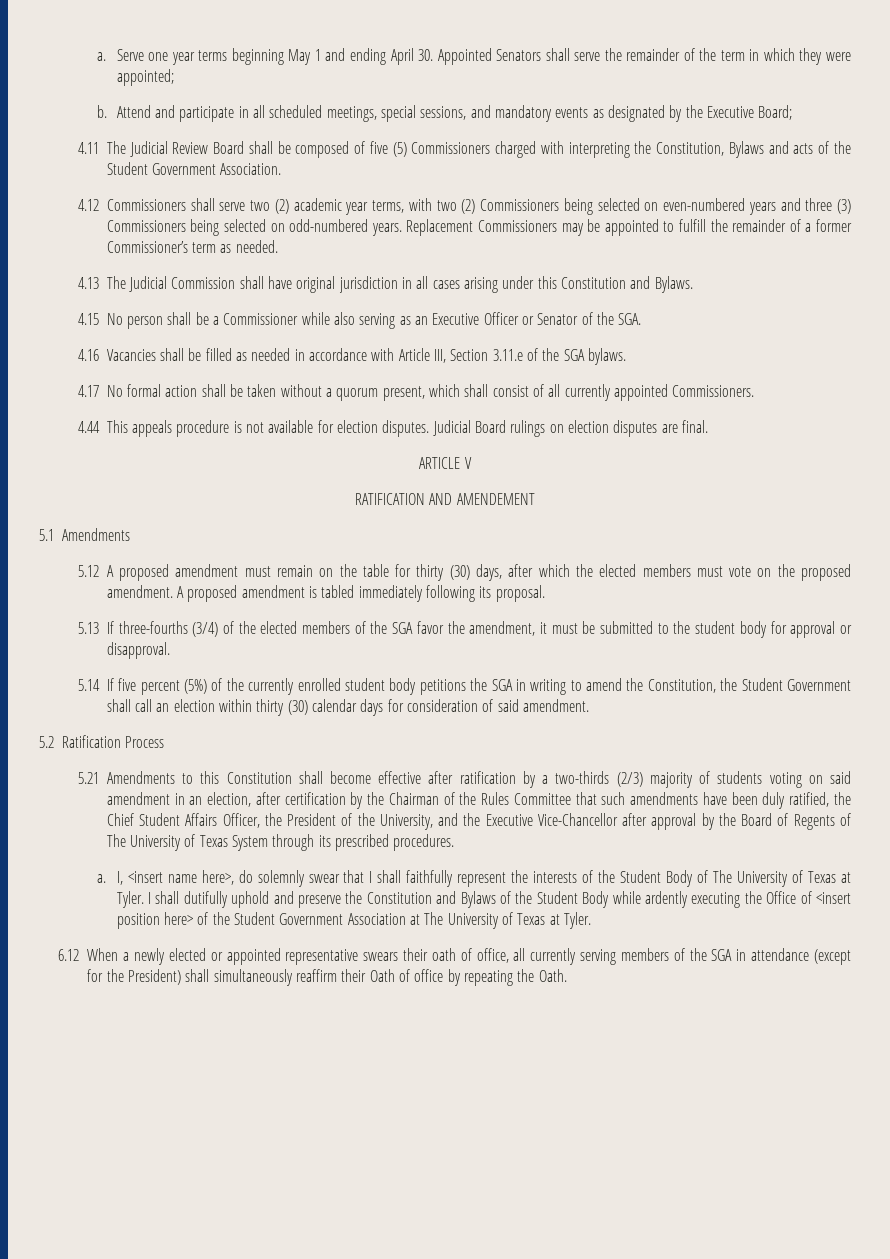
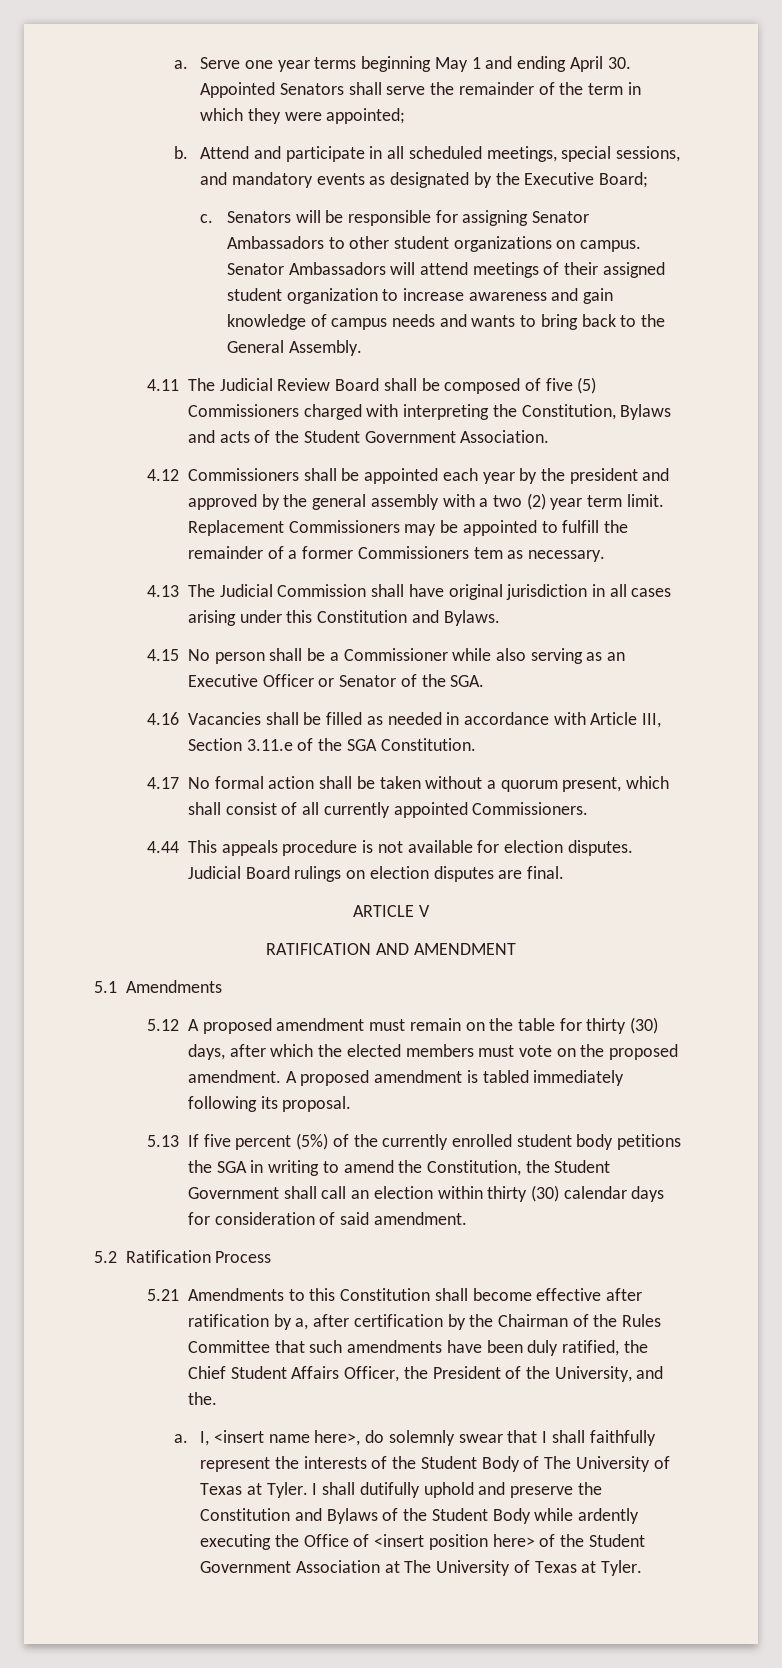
(793, 112) none -> [200,210,590,226] [226,236,642,252] [226,262,665,278] [226,288,614,304] [226,314,666,330] [226,340,362,356] // c. Senators will be responsible for assigning Senator Ambassadors to other student organizations on campus. Senator Ambassadors will attend meetings of their assigned student organization to increase awareness and gain knowledge of campus needs and wants to bring back to the General Assembly.
[219,198,851,215] [106,219,402,236] serve two (2) academic year terms, with two (2) Commissioners being selected on even-numbered years and three (3) Commissioners being selected on odd-numbered years. -> [341,468,670,484] [187,493,664,510] be appointed each year by the president and approved by the general assembly with a two (2) year term limit.
[106,240,278,253] Commissioner’s term as needed. -> [357,546,605,562] Commissioners tem as necessary.
[587,348,626,365] bylaws. -> [380,738,476,751] Constitution.
[456,493,535,505] AMENDEMENT -> [413,943,516,955] AMENDMENT
[118,621,852,638] [106,642,170,659] [77,678,114,691] three-fourths (3/4) of the elected members of the SGA favor the amendment, it must be submitted to the student body for approval or disapproval. // 5.14 If -> (199, 1140) none
[542,771,851,788] [106,792,252,807] a two-thirds (2/3) majority of students voting on said amendment in an election, -> [295,1318,309,1330] a,
[463,813,851,830] [106,834,455,851] the Executive Vice-Chancellor after approval by the Board of Regents of The University of Texas System through its prescribed procedures. -> [187,1392,217,1405] the.
[58,948,852,965] [87,969,567,986] // 6.12 When a newly elected or appointed representative swears their oath of office, all currently serving members of the SGA in attendance (except for the President) shall simultaneously reaffirm their Oath of office by repeating the Oath. -> (643, 1568) none

